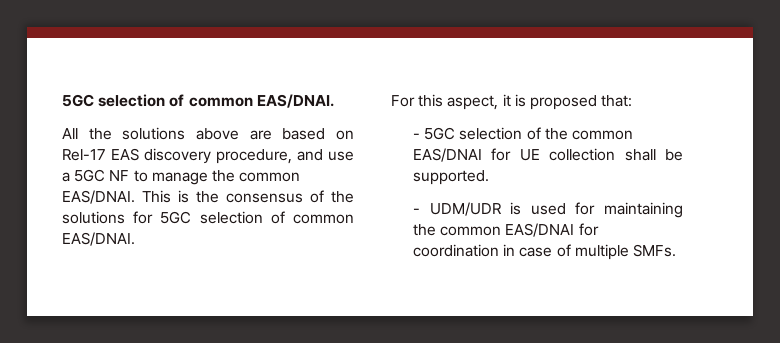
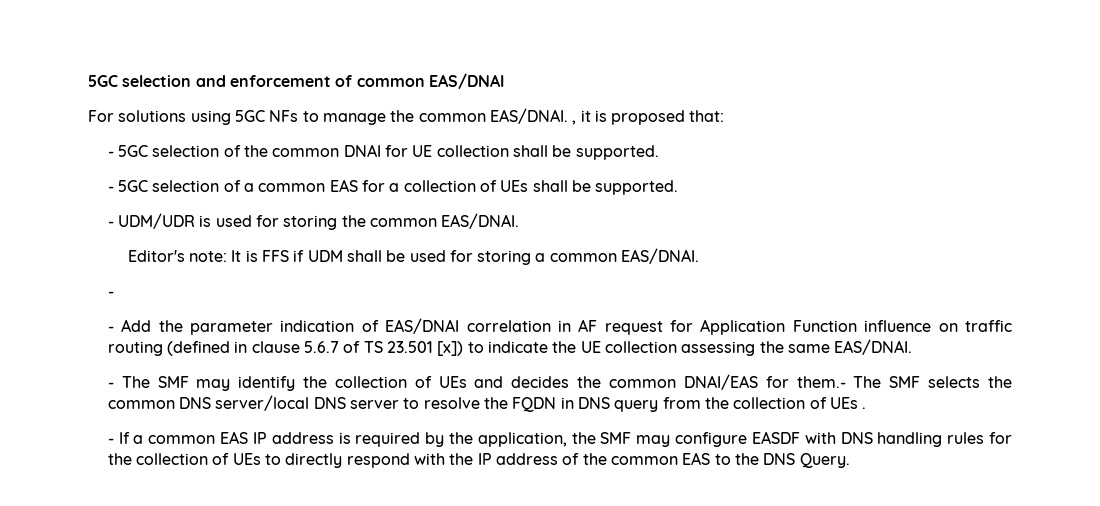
[62,94,334,108] [62,127,354,140] [62,148,354,164] [62,169,130,182] 5GC selection of common EAS/DNAI. // All the solutions above are based on Rel-17 EAS discovery procedure, and use a 5GC NF -> [88,73,504,89] [88,110,299,125] 5GC selection and enforcement of common EAS/DNAI // For solutions using 5GC NFs
[142,190,354,203] [62,211,354,224] [62,232,135,246] [391,94,499,110] This is the consensus of the solutions for 5GC selection of common EAS/DNAI. // For this aspect, -> [572,120,577,125] ,
[412,148,482,162] EAS/DNAI -> [343,144,381,157] DNAI
(489, 177) none -> [107,179,679,195] // - 5GC selection of a common EAS for a collection of UEs shall be supported.
[604,202,683,218] [412,223,599,237] [412,244,676,260] maintaining the common EAS/DNAI for coordination in case of multiple SMFs. -> [283,213,520,230] [127,248,700,265] [107,291,114,297] [107,318,1012,335] [107,339,913,356] [107,374,1012,391] [107,395,867,412] [107,431,1013,447] [107,452,850,468] storing the common EAS/DNAI. // Editor's note: It is FFS if UDM shall be used for storing a common EAS/DNAI. // - // - Add the parameter indication of EAS/DNAI correlation in AF request for Application Function influence on traffic routing (defined in clause 5.6.7 of TS 23.501 [x]) to indicate the UE collection assessing the same EAS/DNAI. // - The SMF may identify the collection of UEs and decides the common DNAI/EAS for them.- The SMF selects the common DNS server/local DNS server to resolve the FQDN in DNS query from the collection of UEs . // - If a common EAS IP address is required by the application, the SMF may configure EASDF with DNS handling rules for the collection of UEs to directly respond with the IP address of the common EAS to the DNS Query.

